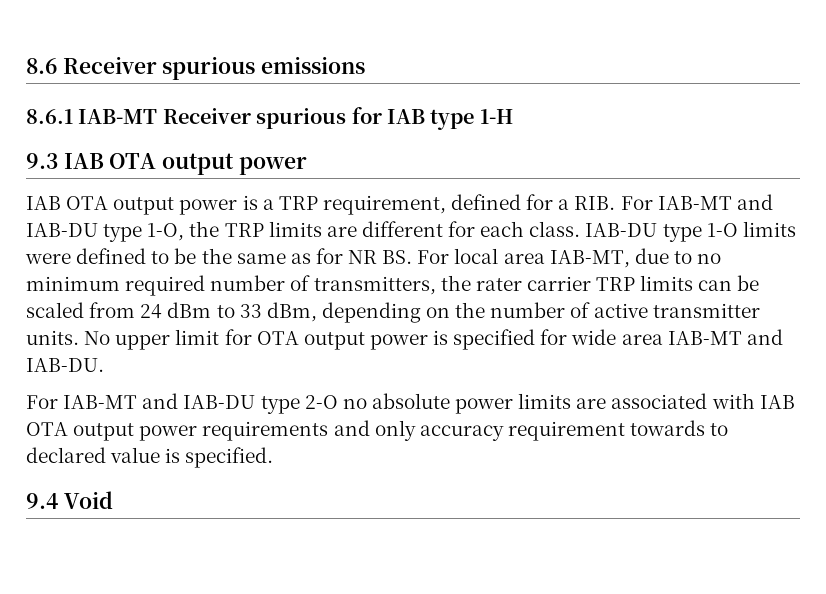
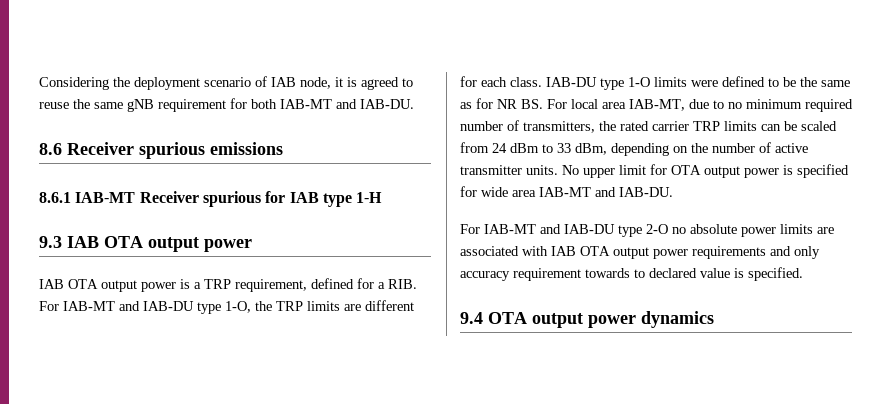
(26, 66) none -> [39,76,413,90] [39,98,414,112] Considering the deployment scenario of IAB node, it is agreed to reuse the same gNB requirement for both IAB-MT and IAB-DU. //
[475,278,522,291] rater -> [620,121,649,131] rated
[63,491,113,509] Void -> [488,311,714,328] OTA output power dynamics

